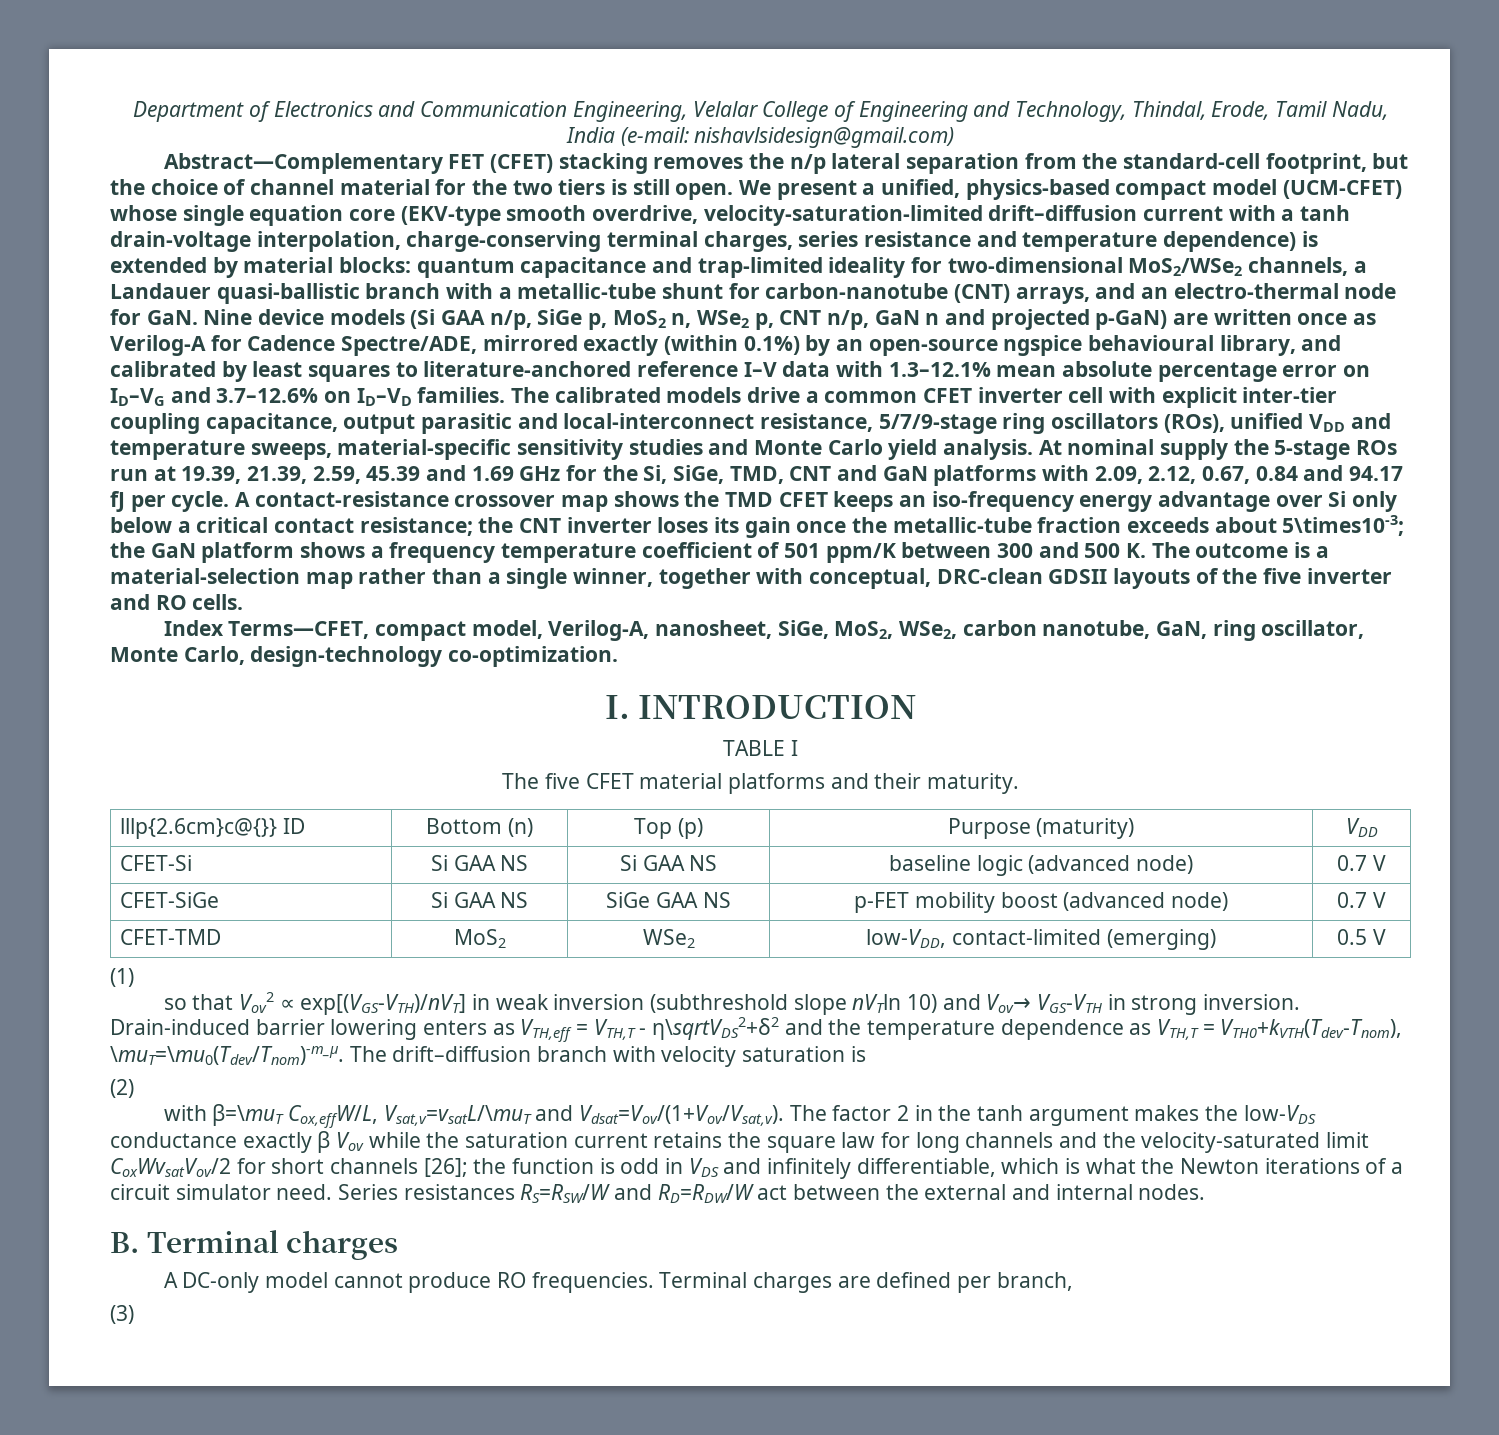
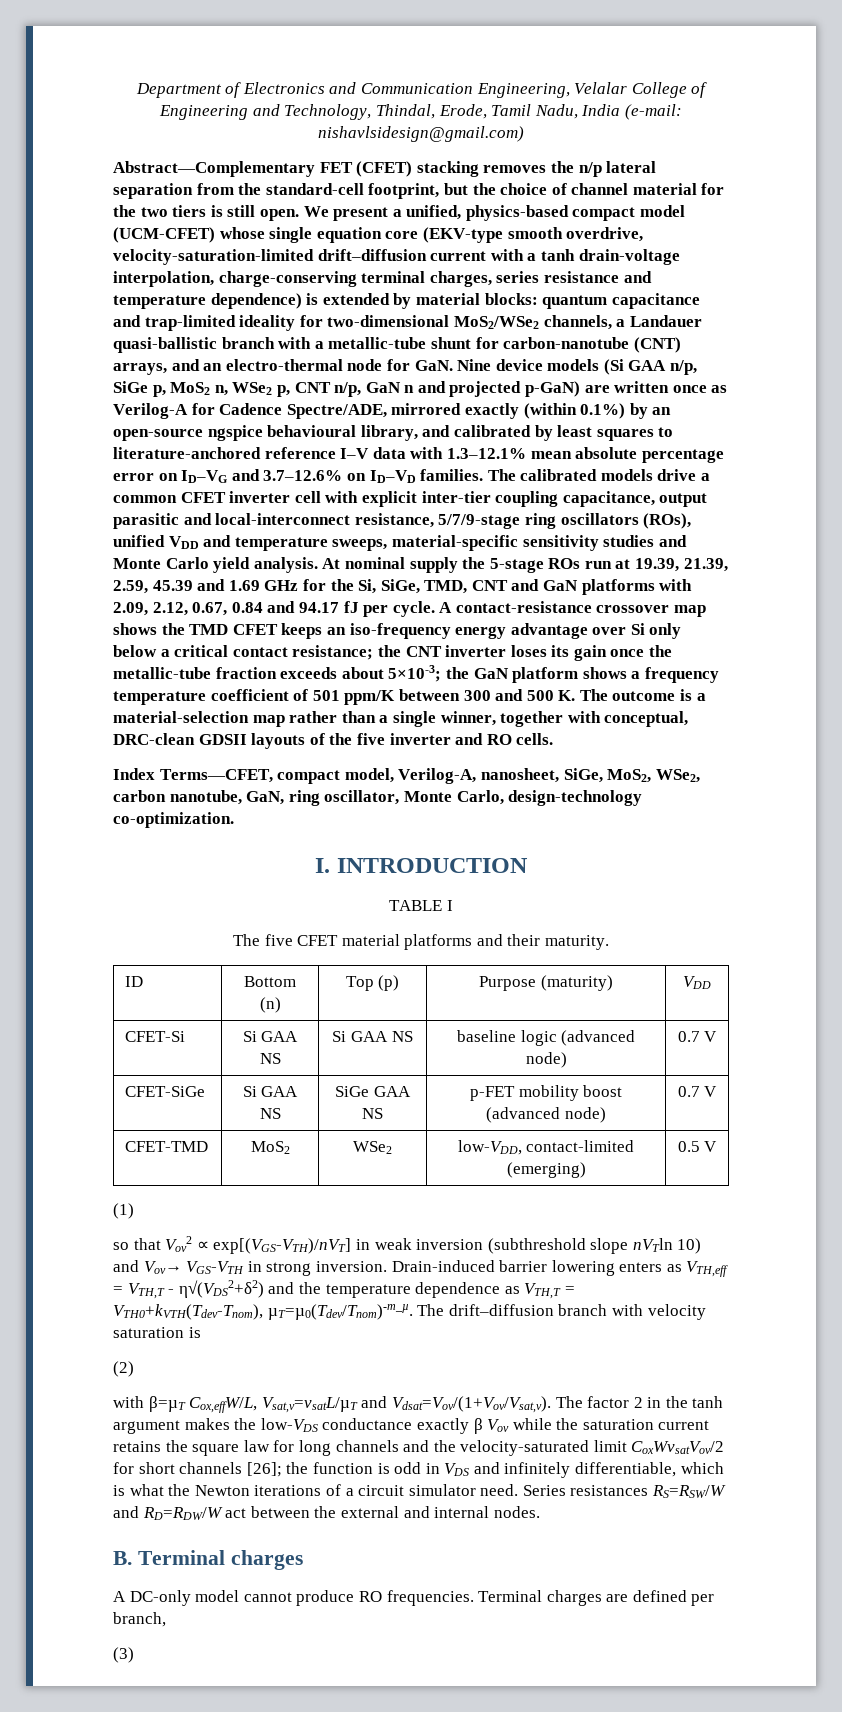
[1282,515,1405,536] 5\times10-3; -> [388,665,442,682] 5×10-3;
[120,818,278,839] lllp{2.6cm}c@{}} -> (610, 942) none
[652,1017,780,1040] η\sqrtVDS2+δ2 -> [178,1280,264,1298] η√(VDS2+δ2)
[110,1046,344,1065] \muT=\mu0(Tdev/Tnom)-m_µ. -> [267,1304,413,1320] µT=µ0(Tdev/Tnom)-m_µ.
[212,1104,532,1128] β=\muT Cox,effW/L, Vsat,v=vsatL/\muT -> [148,1396,358,1413] β=µT Cox,effW/L, Vsat,v=vsatL/µT

